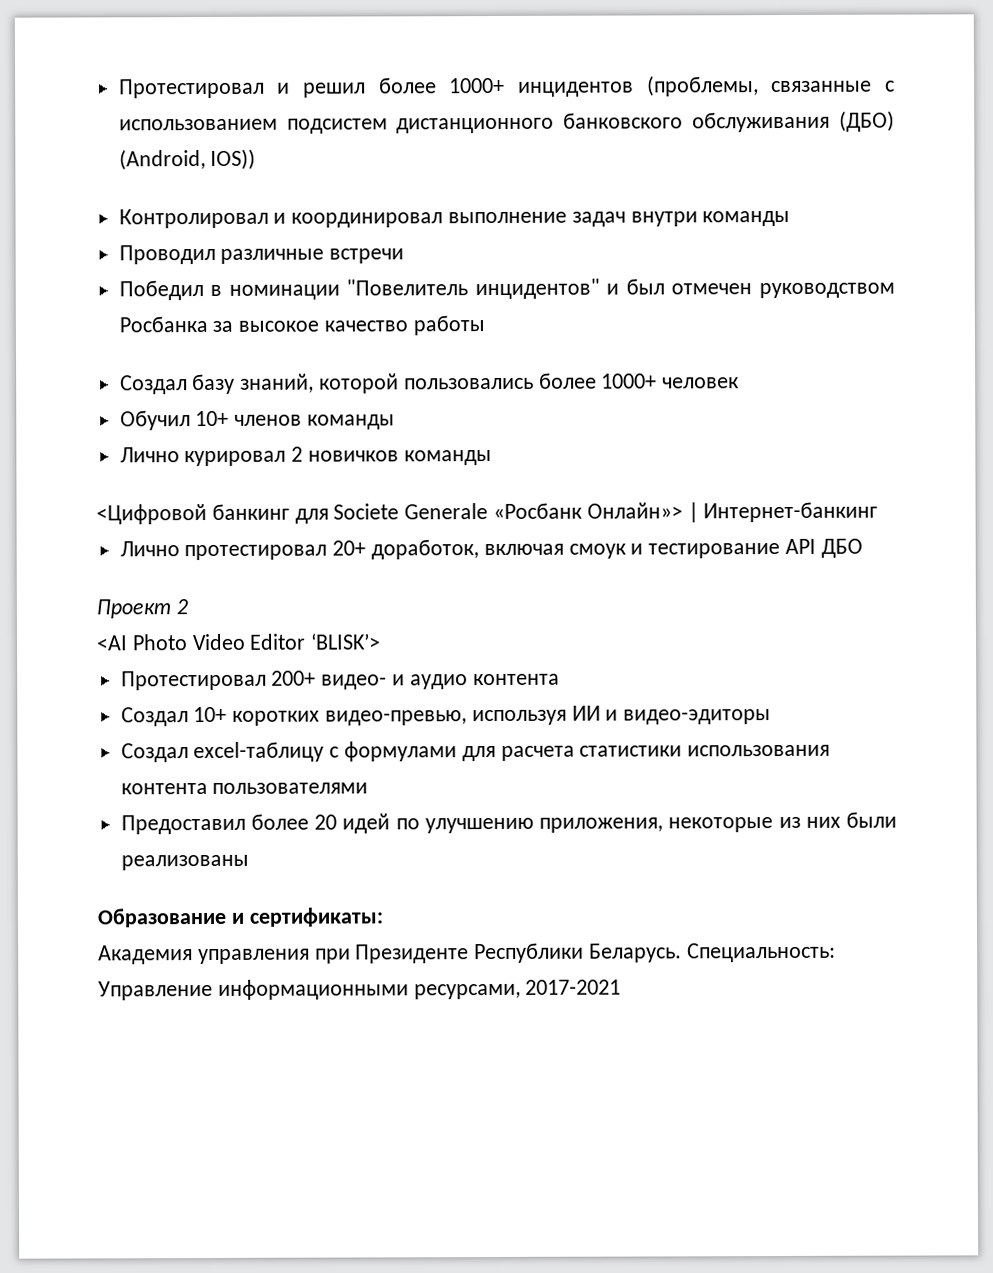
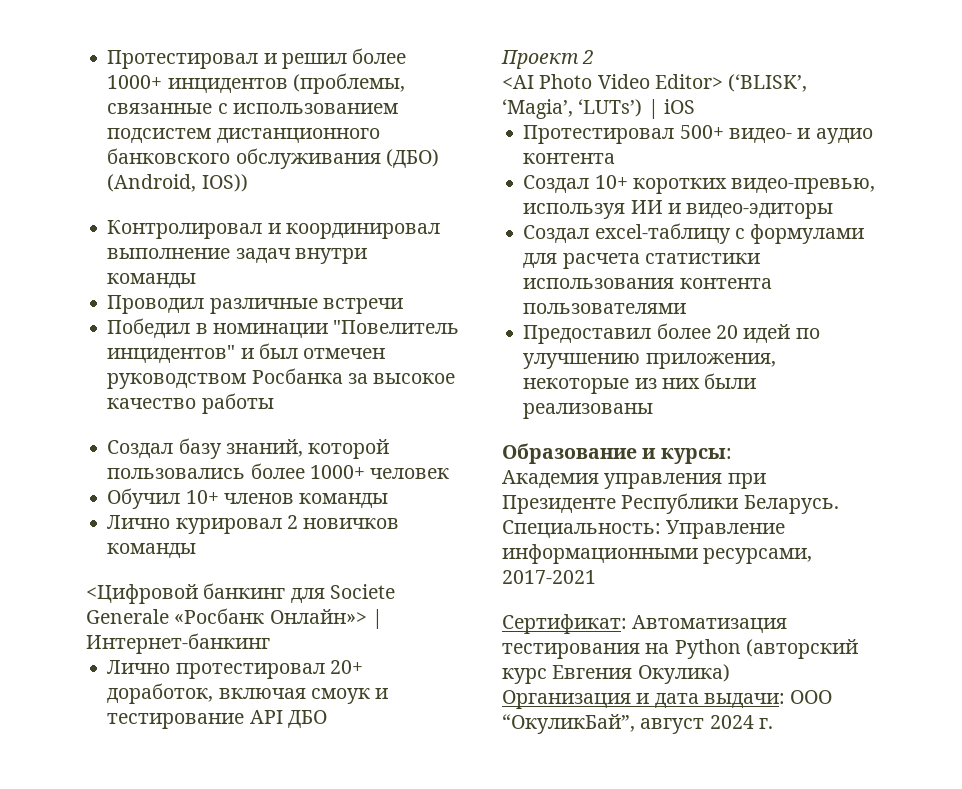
[249,633,382,650] [120,670,317,691] Editor ‘BLISK’> // Протестировал 200+ -> [654,74,808,92] [502,99,695,119] [523,125,724,144] Editor> (‘BLISK’, ‘Magia’, ‘LUTs’) | iOS // Протестировал 500+
[248,907,384,927] сертификаты: -> [660,448,732,464] курсы:
(622, 987) none -> [502,614,788,634] [502,639,858,659] [502,664,730,684] [502,690,833,709] [502,714,773,734] // Сертификат: Автоматизация тестирования на Python (авторский курс Евгения Окулика) // Организация и дата выдачи: ООО “ОкуликБай”, август 2024 г.

